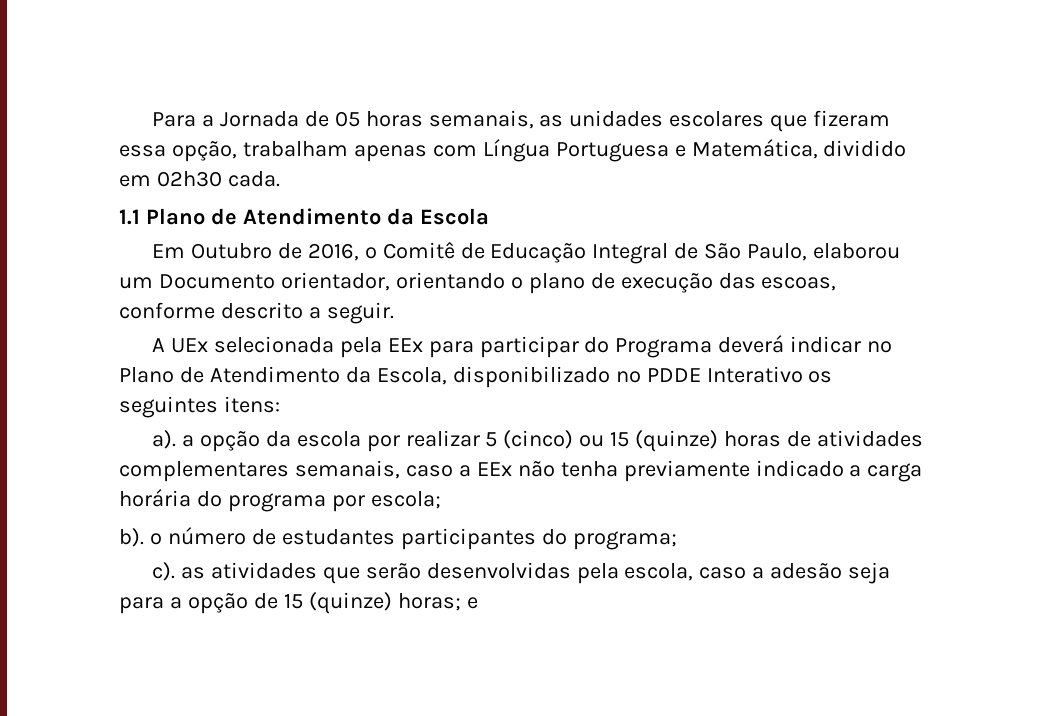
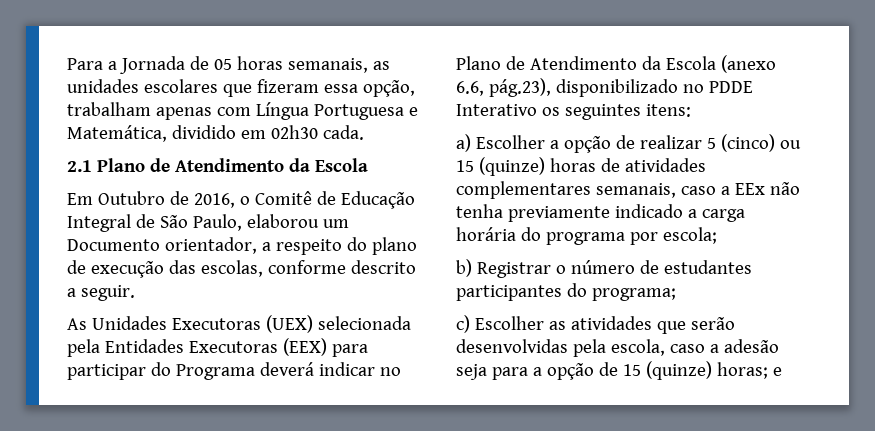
[119,209,140,225] 1.1 -> [67,160,92,172] 2.1
[395,272,523,289] orientando o -> [261,237,367,255] a respeito do
[761,277,837,291] escoas, -> [200,260,263,277] escolas,
[151,336,423,358] A UEx selecionada pela EEx -> [67,315,411,333] [67,338,327,357] As Unidades Executoras (UEX) selecionada pela Entidades Executoras (EEX)
[376,367,447,385] Escola, -> [665,55,776,73] [456,78,551,97] Escola (anexo 6.6, pág.23),
[151,430,400,452] a). a opção da escola por -> [456,134,635,153] a) Escolher a opção de
[119,528,144,547] b). -> [456,259,551,278] b) Registrar
[151,562,175,581] c). -> [456,315,544,333] c) Escolher

